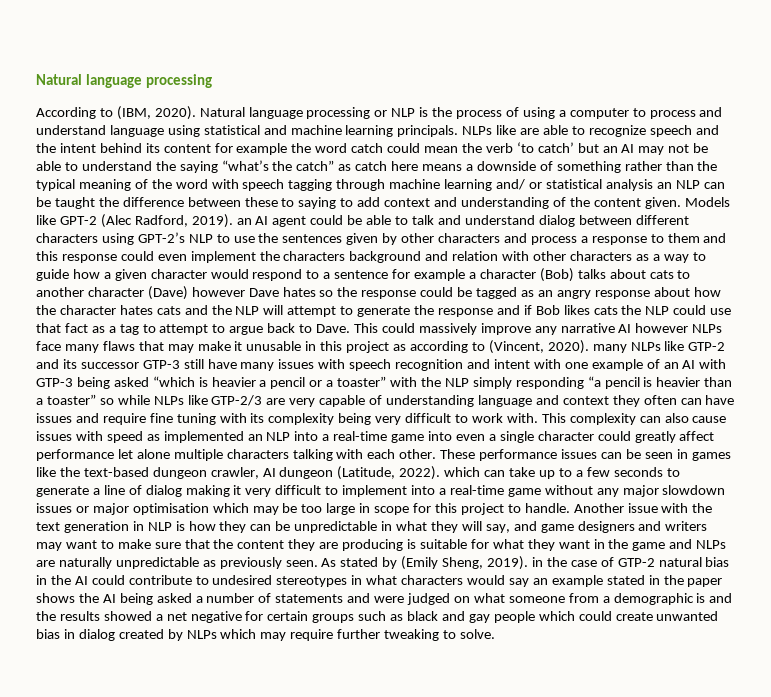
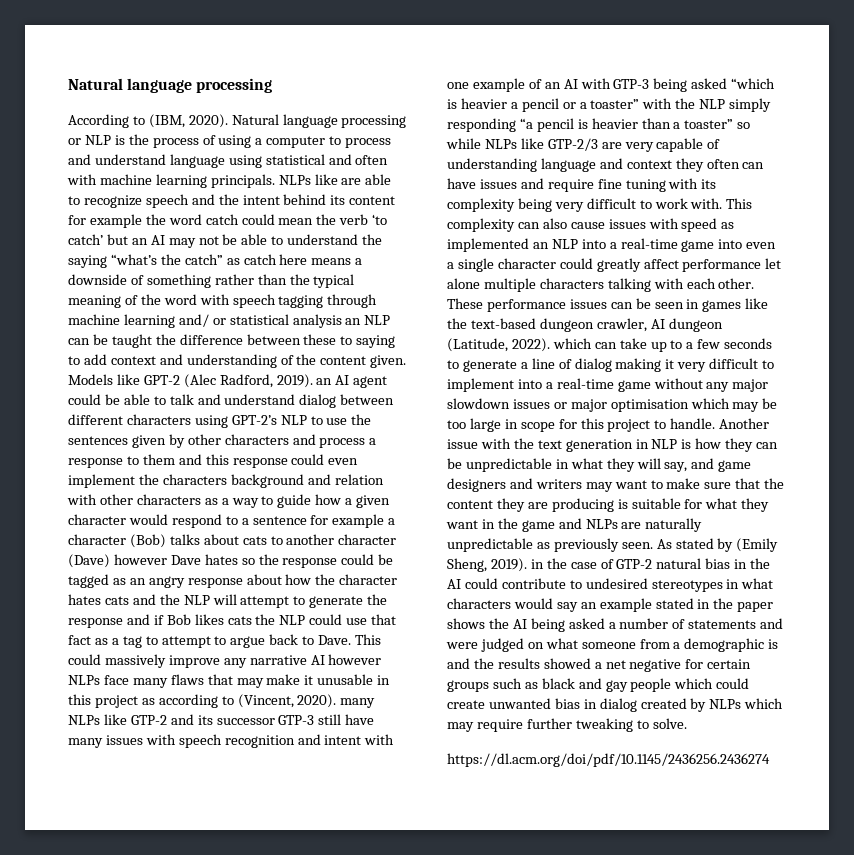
(287, 130) none -> [355,155,389,165] [67,174,97,185] often with
(495, 634) none -> [447,753,770,767] // https://dl.acm.org/doi/pdf/10.1145/2436256.2436274

